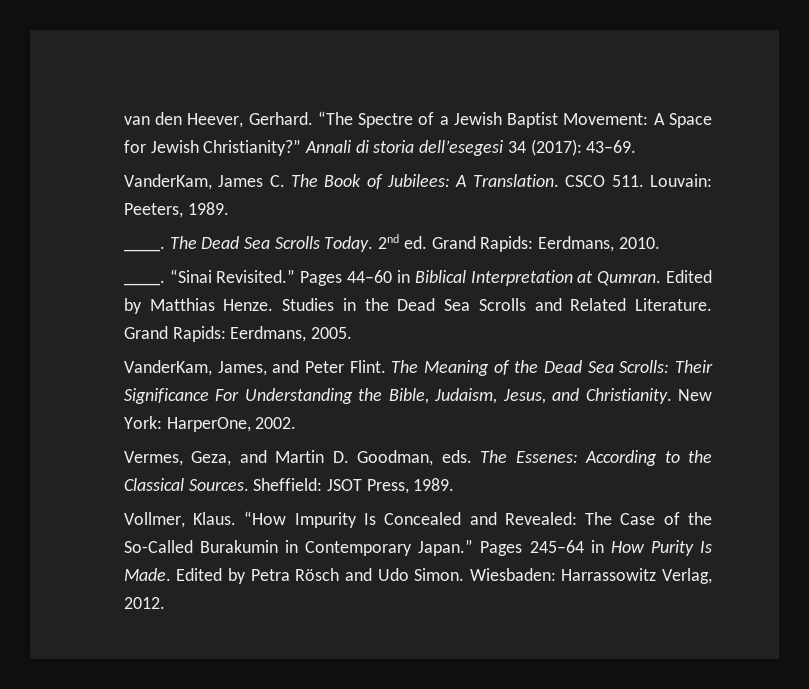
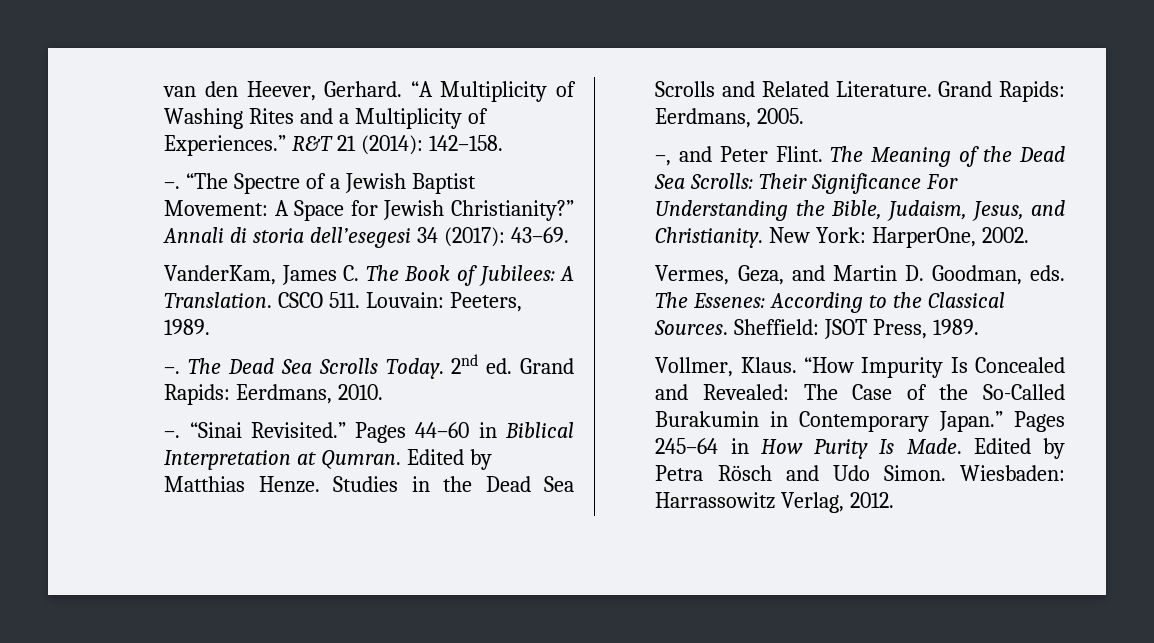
(313, 118) none -> [410,81,576,102] [164,108,489,129] [164,135,504,156] [164,182,181,189] “A Multiplicity of Washing Rites and a Multiplicity of Experiences.” R&T 21 (2014): 142–158. // –.
[123,246,165,252] ____. -> [164,367,181,374] –.
[123,280,165,286] ____. -> [164,431,181,438] –.
[123,360,267,376] VanderKam, James, -> [655,155,672,166] –,

